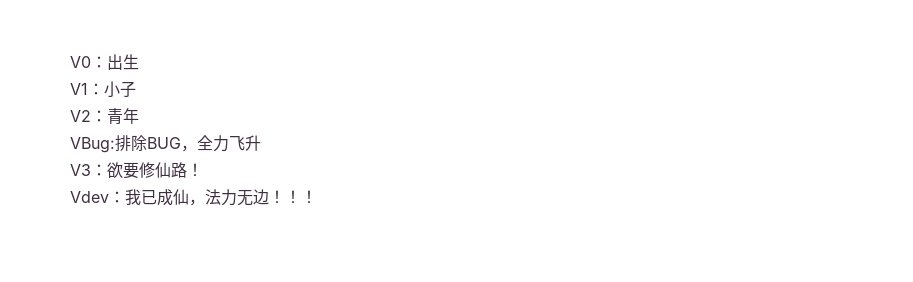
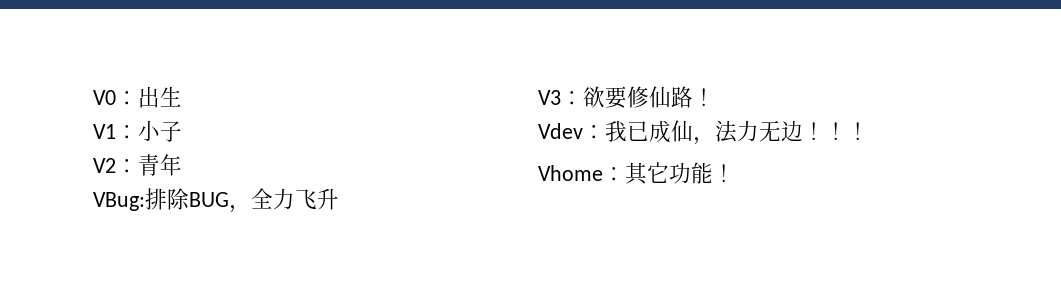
(317, 197) none -> [538,162,735,185] // Vhome：其它功能！

